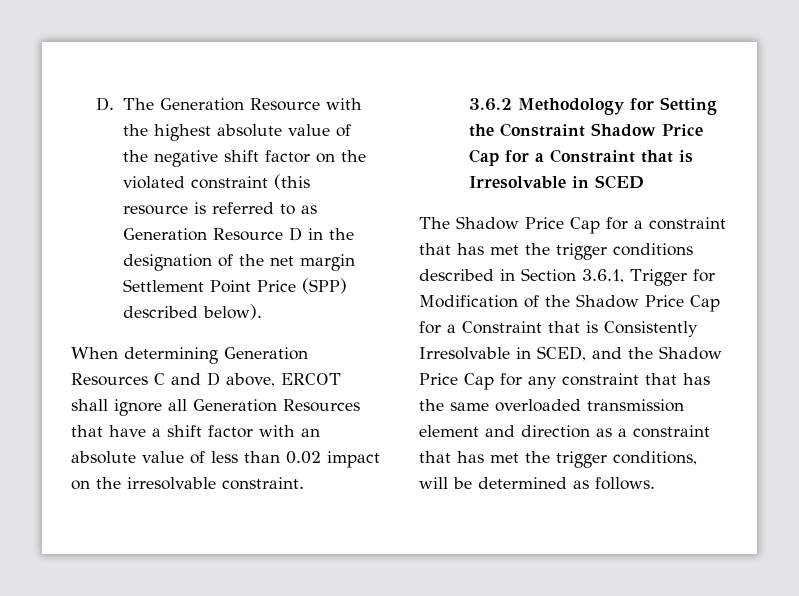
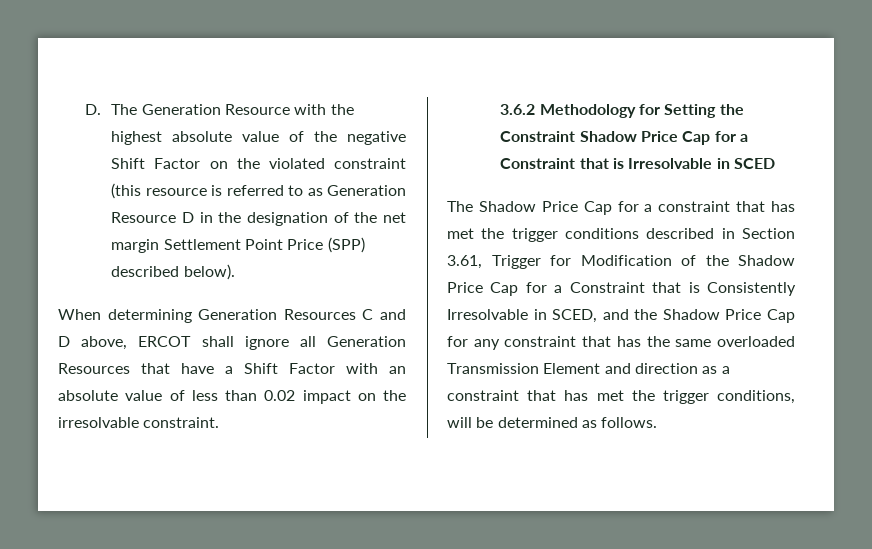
[223,150,310,163] shift factor -> [111,158,201,169] Shift Factor
[167,425,253,438] shift factor -> [244,363,335,374] Shift Factor
[582,269,624,283] 3.6.1, -> [447,255,482,269] 3.61,
[587,399,684,412] [419,425,479,437] transmission element -> [447,363,601,374] Transmission Element

